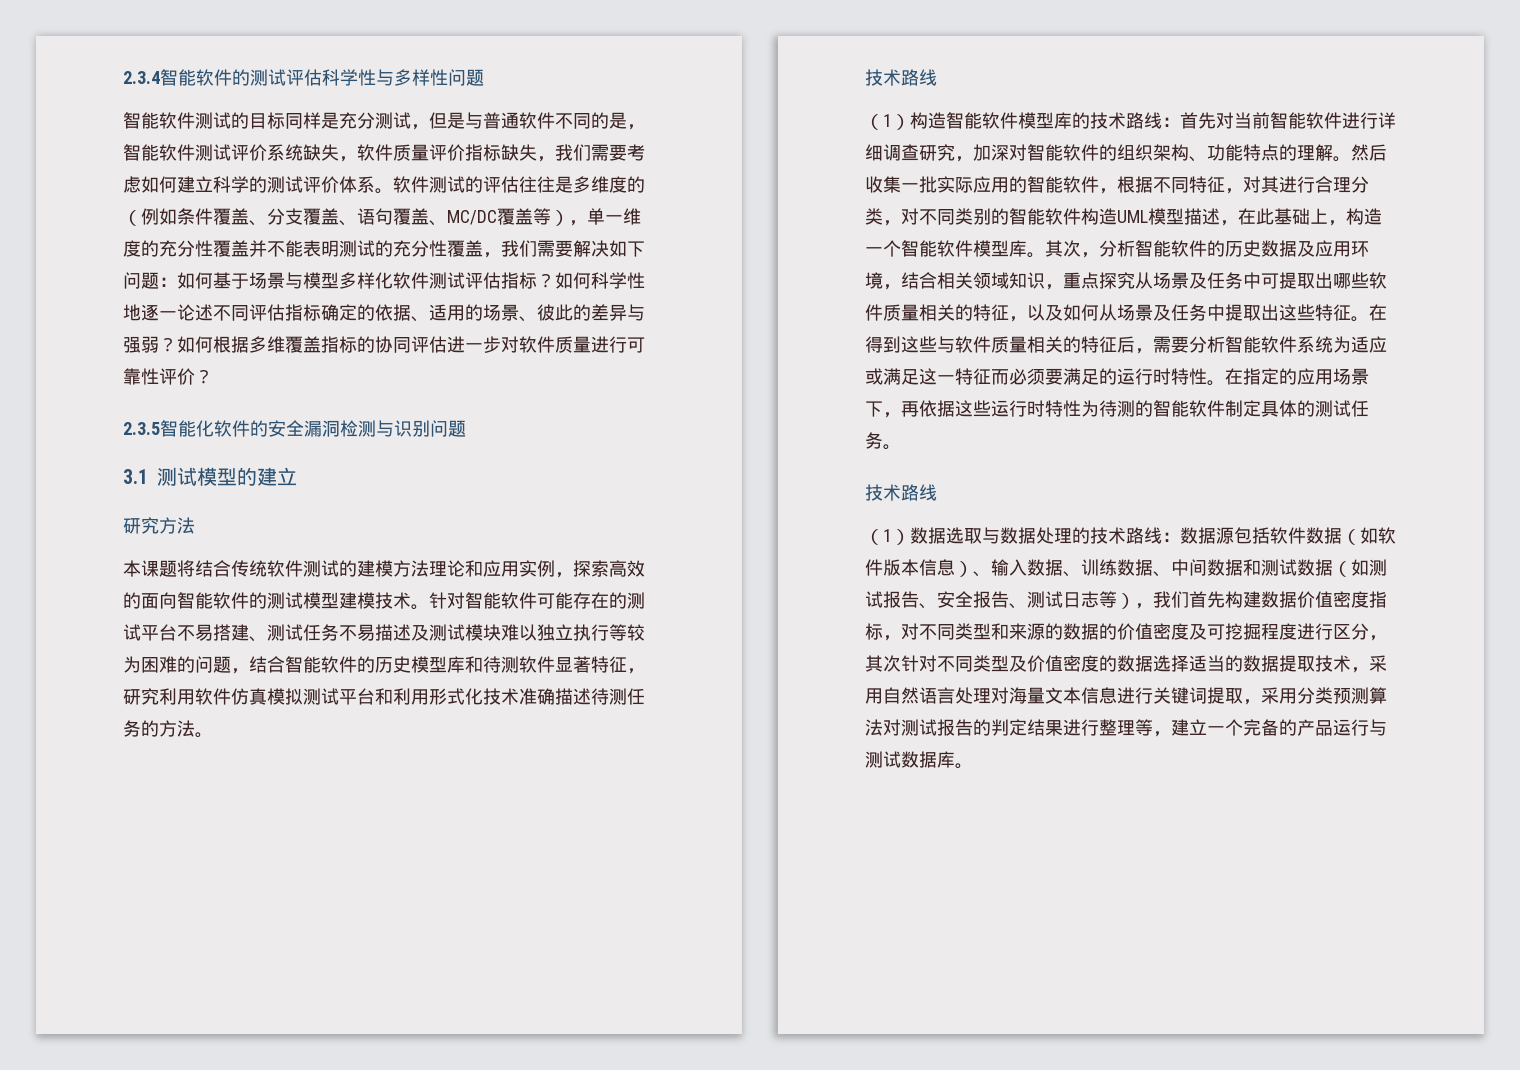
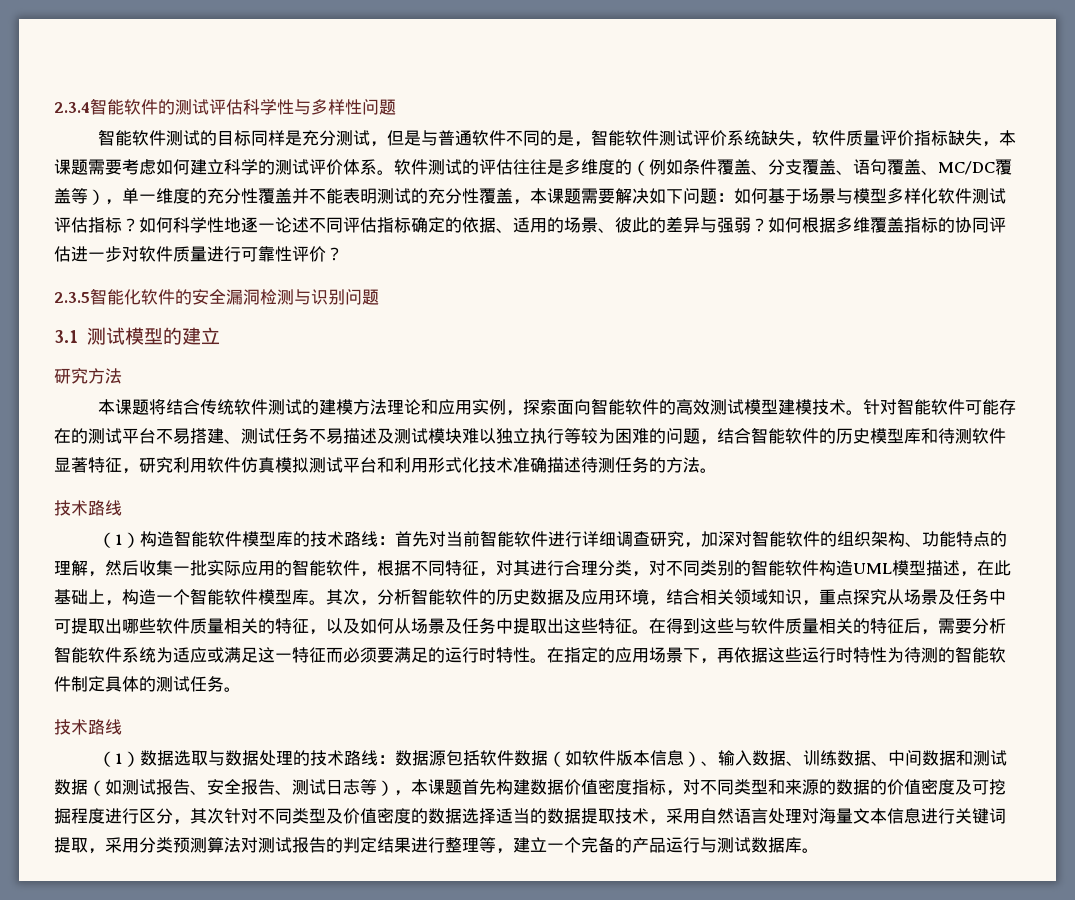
[555,144,591,161] 我们 -> [999,130,1017,146] [54,159,88,175] 本课题
[501,240,537,257] 我们 -> [530,188,581,204] 本课题
[609,560,645,577] [123,592,141,609] 高效的 -> (558, 407) none
(267, 600) none -> [676,399,711,415] 高效
[1333,156,1351,162] 。 -> [88,571,105,577] ，
[1153,591,1189,608] 我们 -> [411,779,462,795] 本课题

